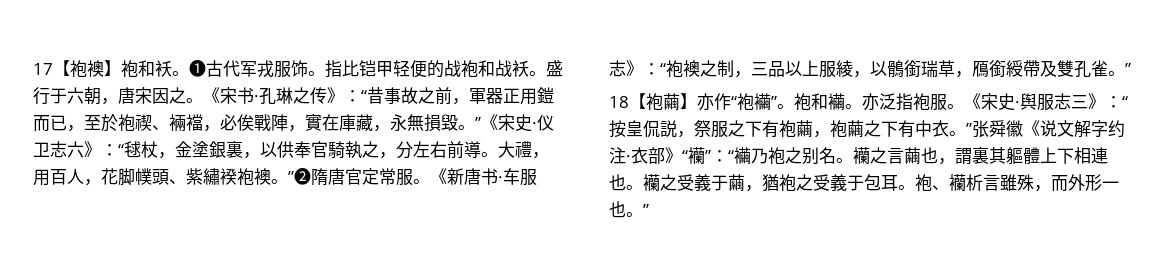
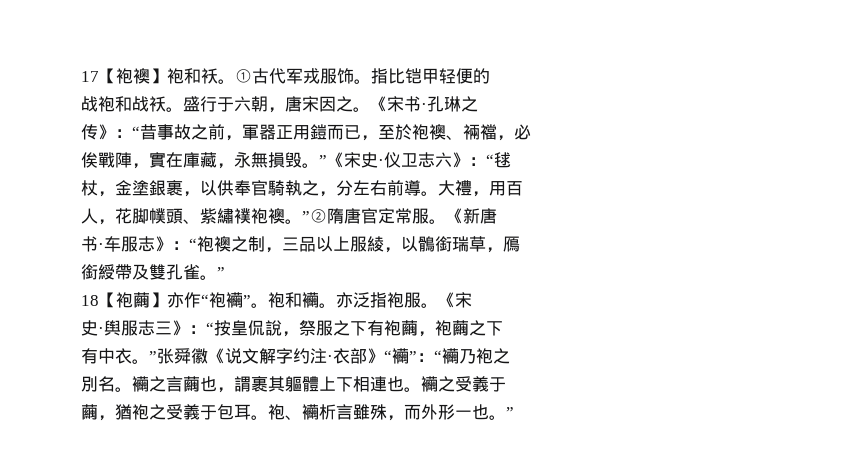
[189,60,206,77] ❶ -> [235,69,252,83] ①
(444, 69) none -> (490, 76) //
(310, 95) none -> (478, 104) //
[135,114,152,131] 禊 -> [429,124,446,140] 襖
(237, 122) none -> (531, 132) //
[441,114,458,131] 毀 -> [285,152,302,168] 毁
(141, 149) none -> (511, 160) //
[226,141,243,158] 裏 -> [166,180,183,196] 裹
(67, 177) none -> (523, 188) //
[220,168,311,186] 䙆袍襖。”❷ -> [234,208,327,224] 襆袍襖。”②
(481, 176) none -> (497, 216) //
(989, 69) none -> (520, 244) //
(998, 101) none -> (472, 300) //
[660,120,677,137] 説 -> [265,320,282,336] 說
(898, 129) none -> (503, 328) //
[688,147,705,164] 襽 -> [392,348,409,364] 襺
[802,147,870,165] 别名。襽 -> [81,376,149,392] // 別名。襺
[972,147,989,164] 裏 -> [251,376,268,392] 裹
[643,174,728,191] 襽之受義于 -> [421,376,506,392] 襺之受義于 //
[949,174,966,191] 襽 -> [302,404,319,420] 襺

